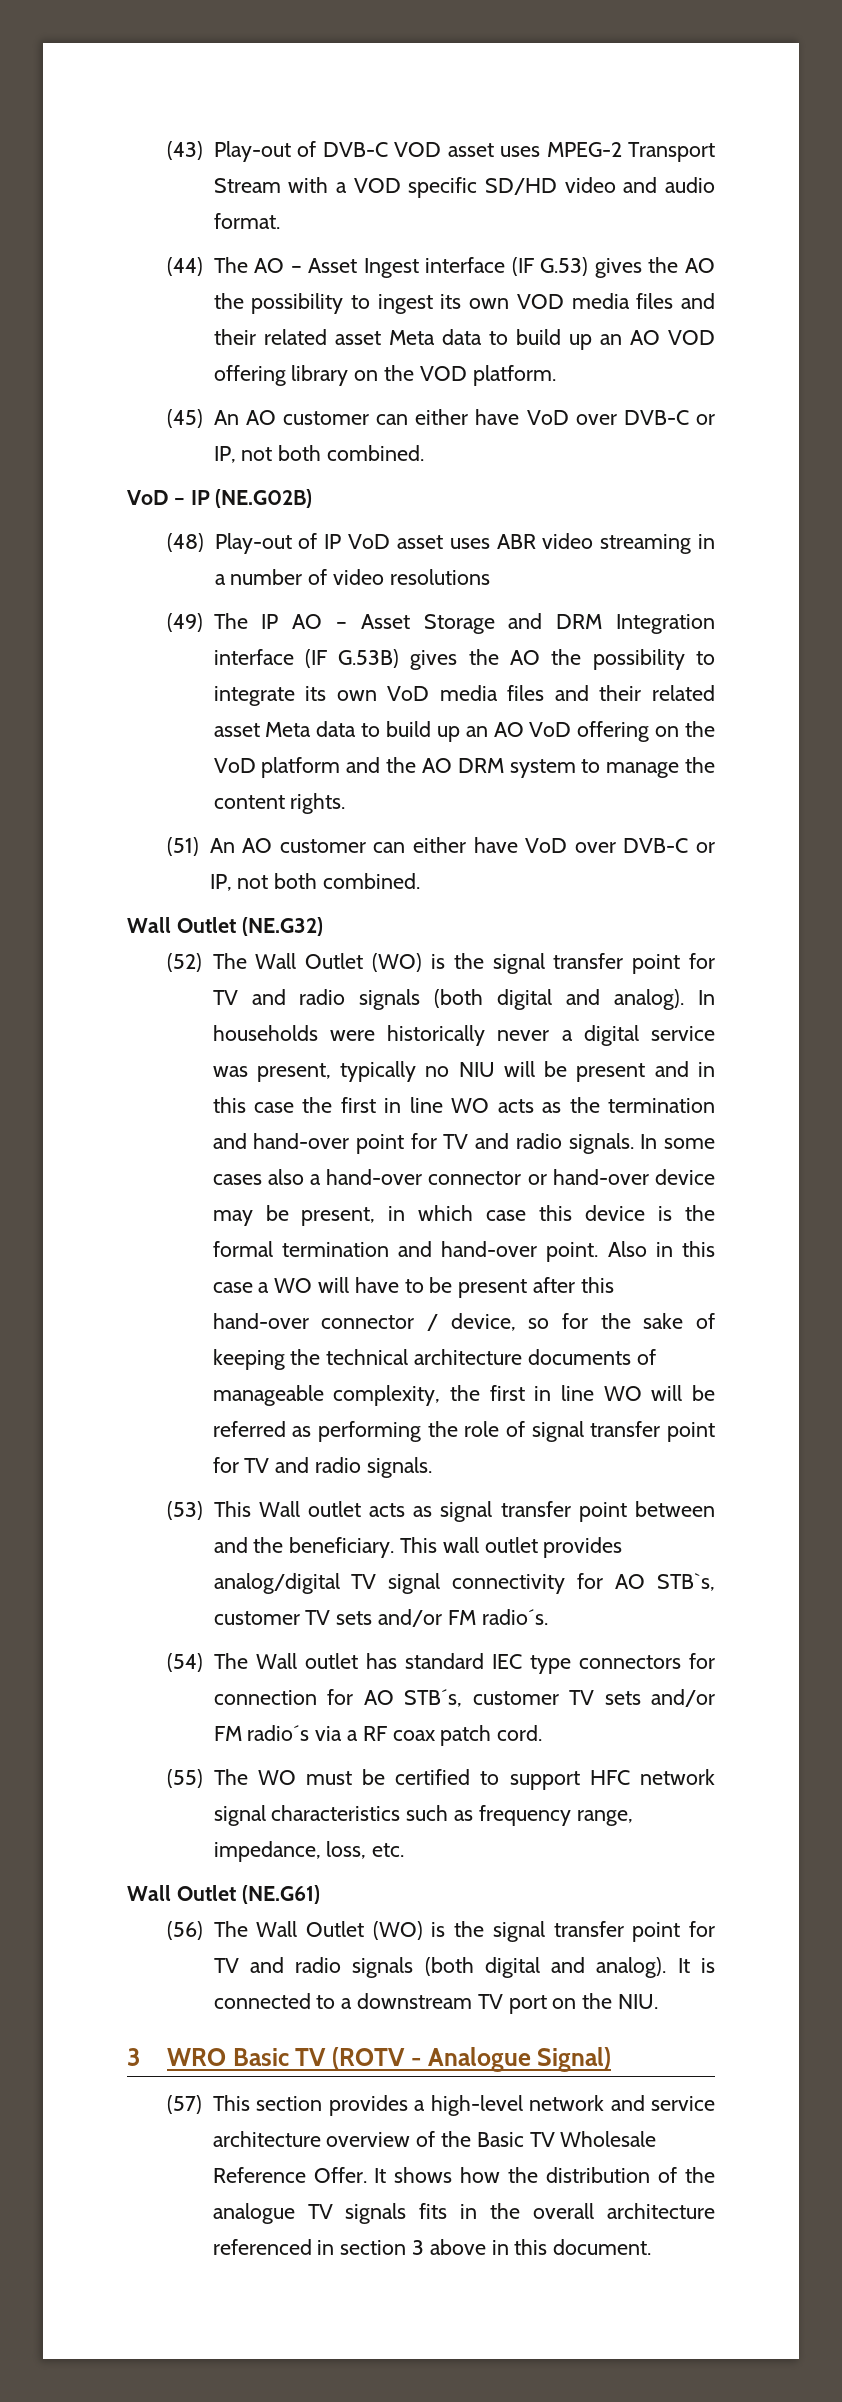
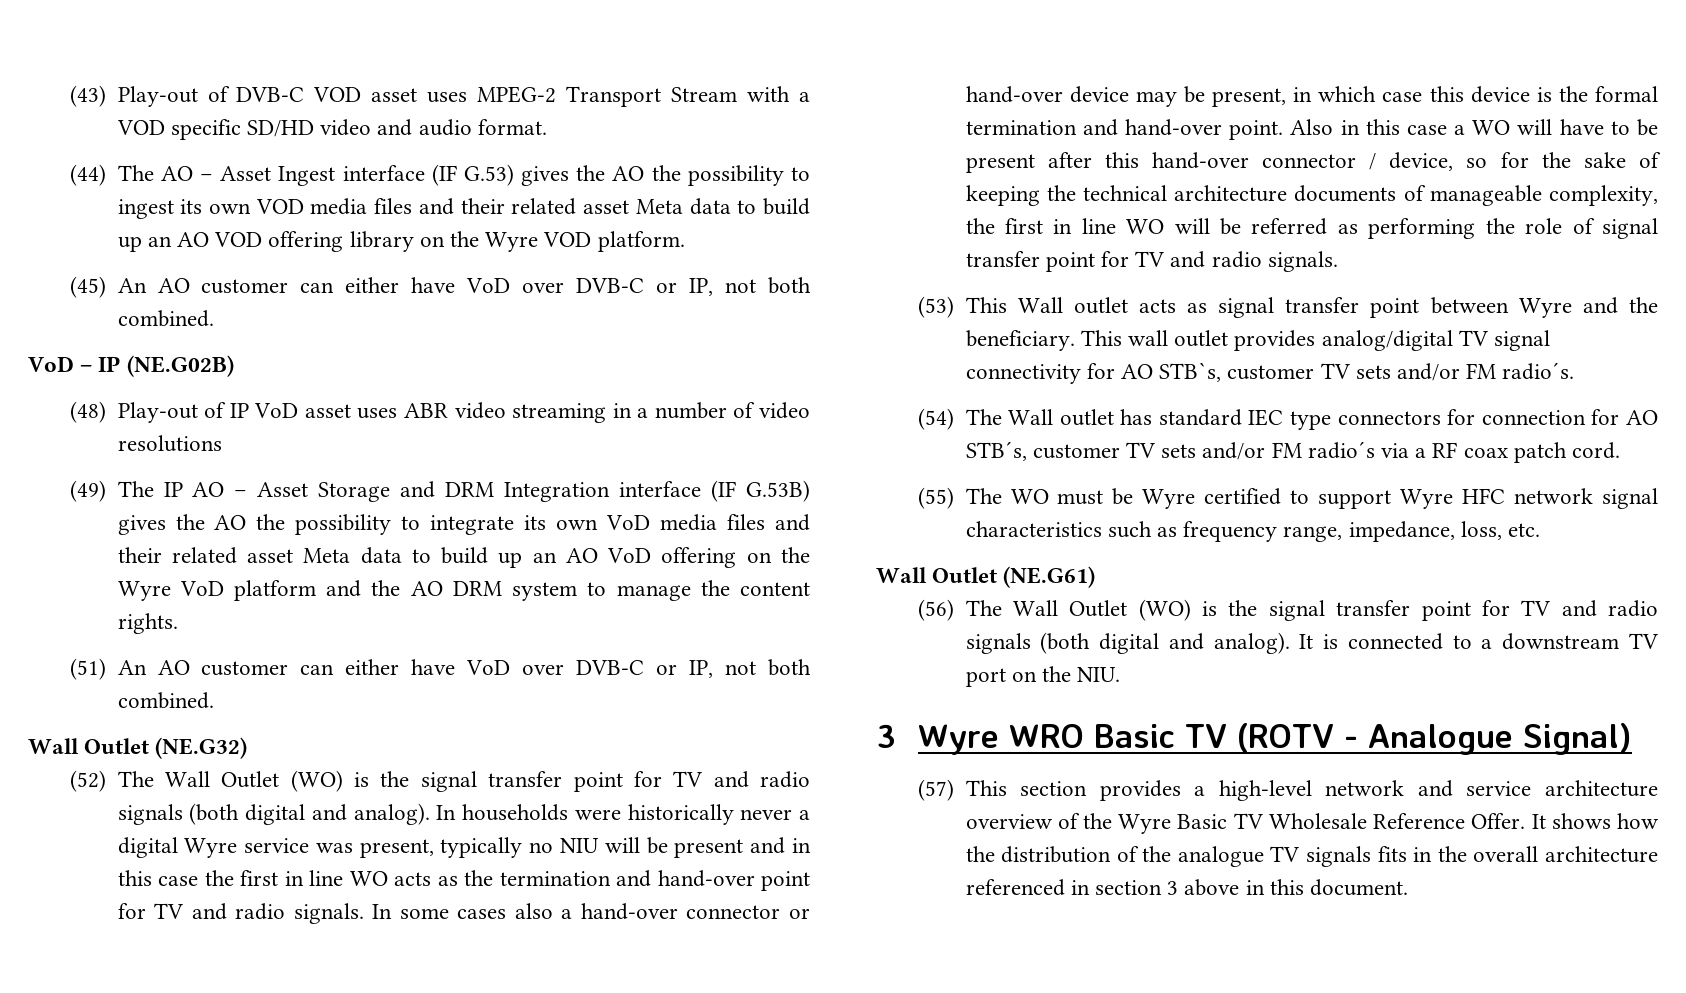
(414, 373) none -> [485,232,539,252] Wyre
(715, 729) none -> [117,581,171,601] Wyre
(639, 1035) none -> [184,838,238,858] Wyre
(715, 1509) none -> [1518,298,1572,318] Wyre
(386, 1777) none -> [1142,489,1196,509] Wyre
(580, 1780) none -> [1400,489,1454,509] Wyre
(140, 2057) none -> [918,724,1000,755] Wyre
(471, 2139) none -> [1118,814,1172,834] Wyre

